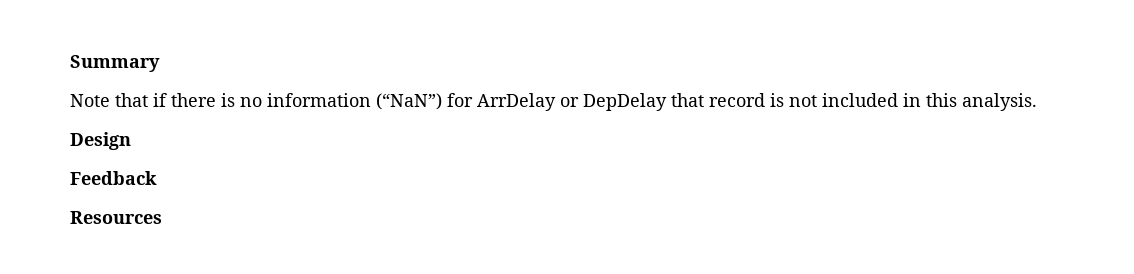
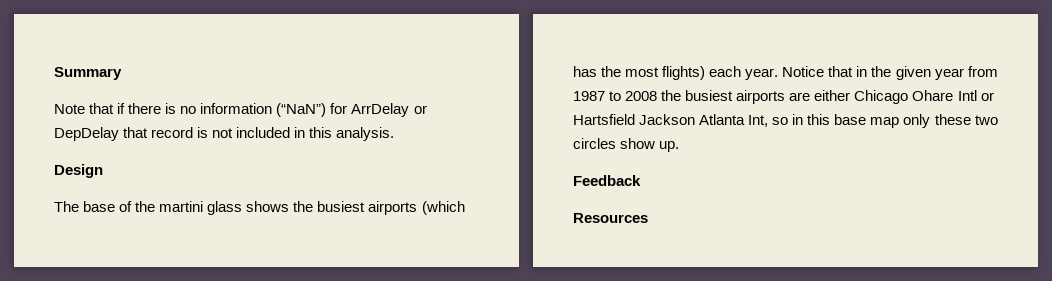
(131, 141) none -> [54,201,465,215] [573,66,998,80] [573,90,994,104] [573,114,998,128] [573,138,680,152] // The base of the martini glass shows the busiest airports (which has the most flights) each year. Notice that in the given year from 1987 to 2008 the busiest airports are either Chicago Ohare Intl or Hartsfield Jackson Atlanta Int, so in this base map only these two circles show up.

